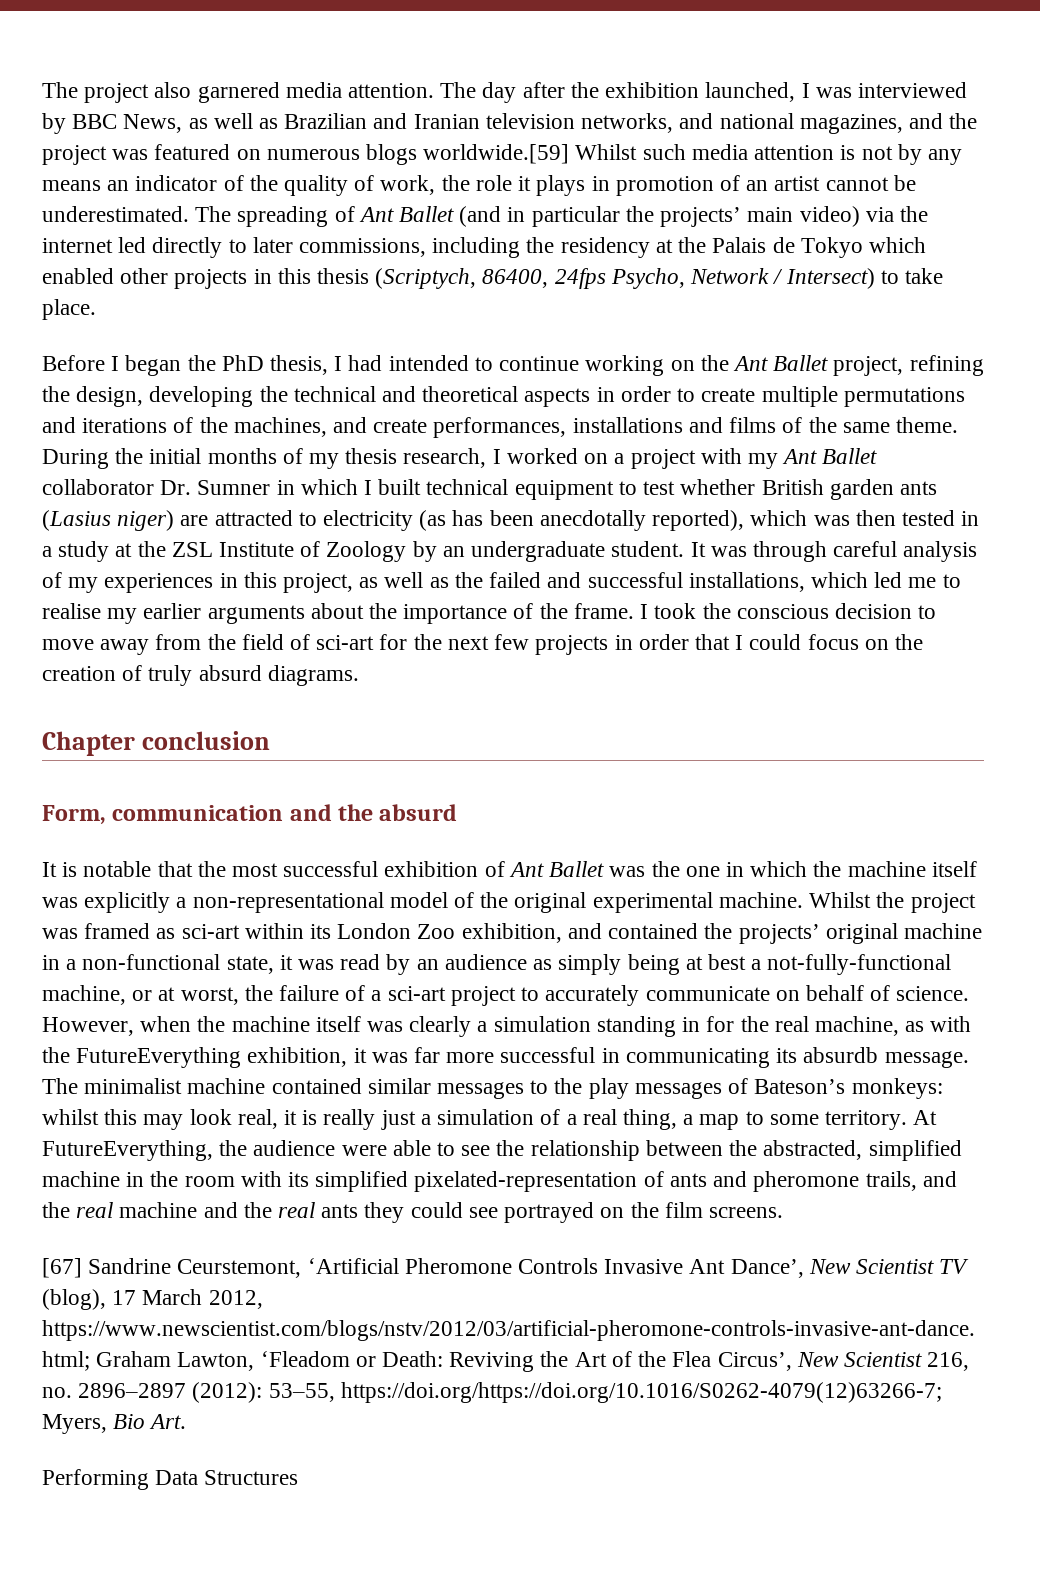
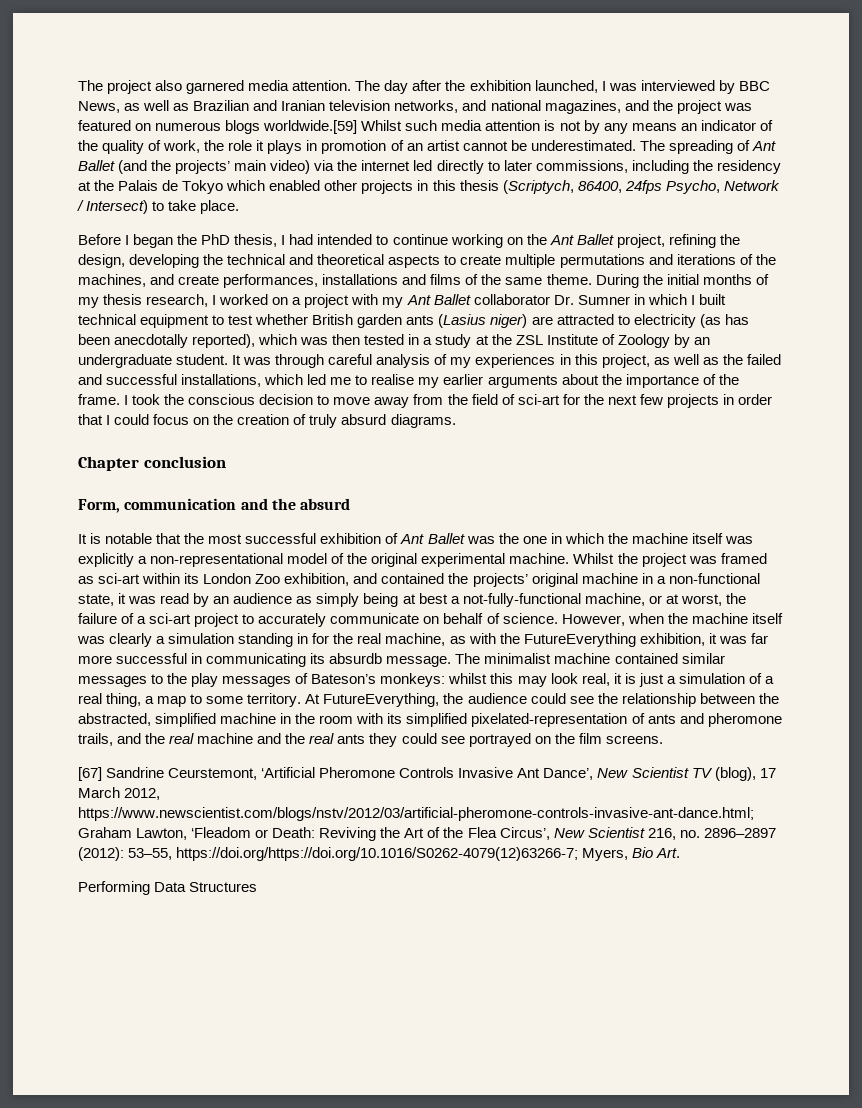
[507,206,620,227] in particular -> (148, 167) none
[596,386,671,402] in order -> (441, 261) none
[323,1109,376,1130] really -> (636, 678) none
[341,1140,456,1156] were able to -> [530,693,566,704] could

